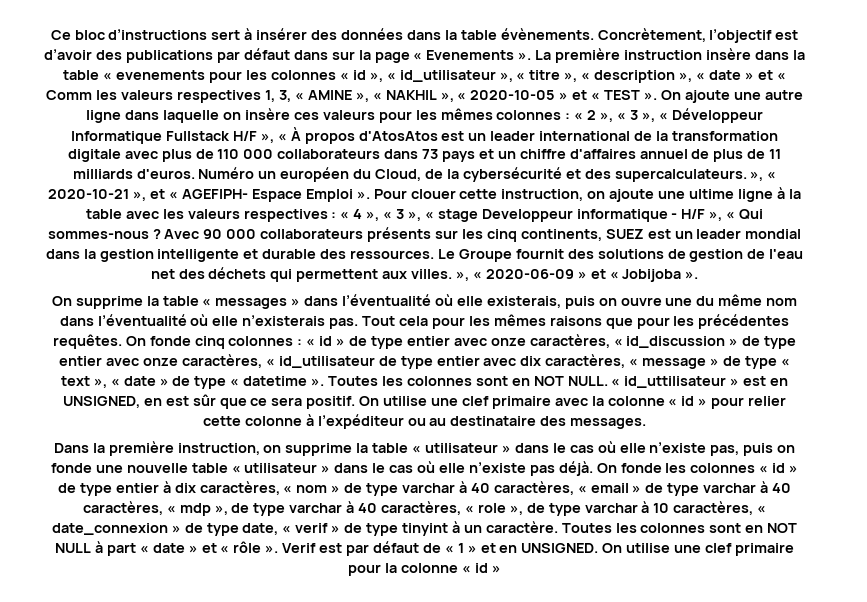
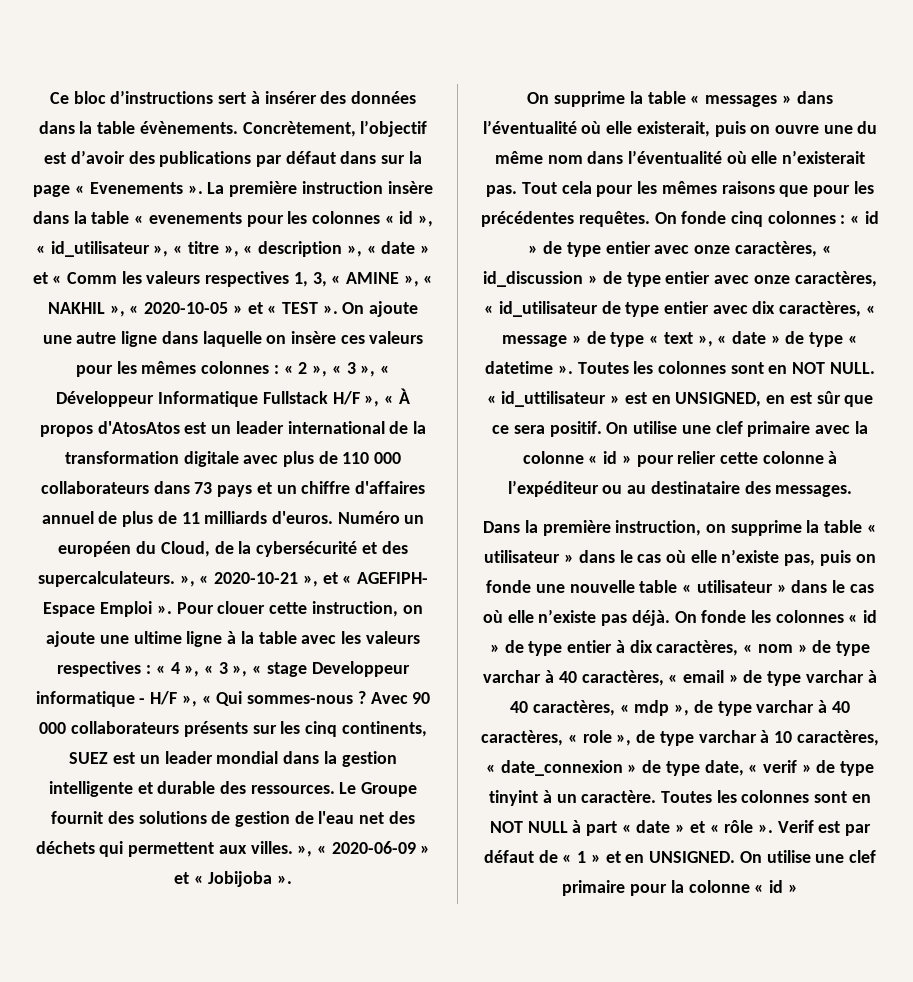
[486,296,561,308] existerais, -> [636,121,710,137] existerait,
[242,315,326,326] n’existerais -> [782,150,866,164] n’existerait

